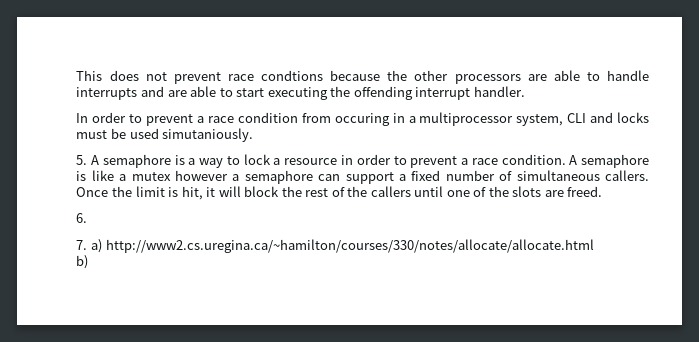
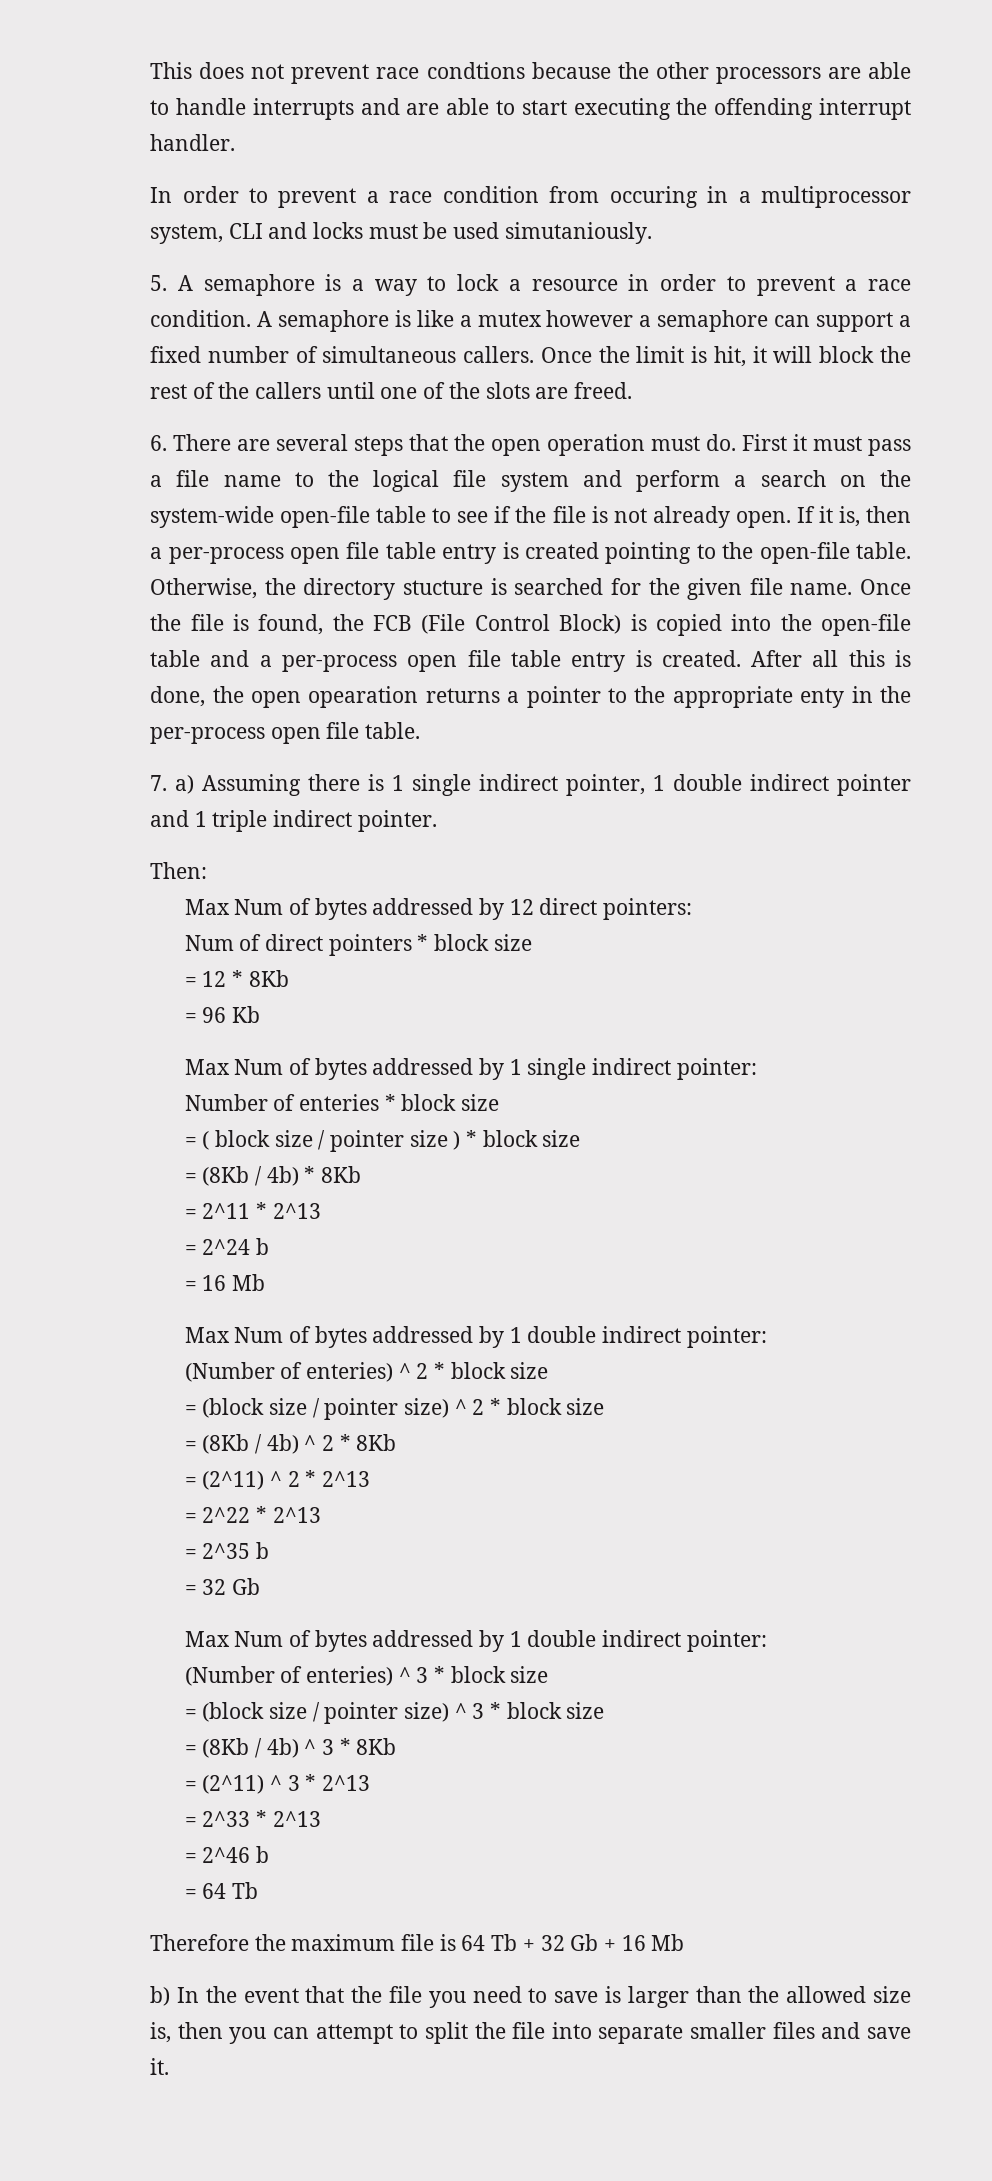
[76,239,594,253] [76,255,89,269] // 7. a) http://www2.cs.uregina.ca/~hamilton/courses/330/notes/allocate/allocate.html // b) -> [173,434,911,456] [150,470,911,492] [150,506,911,528] [150,542,911,564] [150,578,911,600] [150,614,911,636] [150,650,911,672] [150,686,911,708] [150,722,421,744] [150,774,911,796] [150,810,437,832] [150,862,208,879] [184,898,693,920] [184,934,532,956] [184,970,289,987] [184,1006,261,1023] [184,1058,757,1080] [184,1094,500,1111] [184,1130,581,1152] [184,1166,362,1186] [184,1202,321,1219] [184,1238,270,1255] [184,1274,266,1291] [184,1326,767,1348] [184,1362,549,1382] [184,1398,605,1420] [184,1434,397,1454] [184,1470,371,1490] [184,1506,321,1523] [184,1542,270,1559] [184,1578,261,1595] [184,1630,767,1652] [184,1666,549,1686] [184,1702,605,1724] [184,1738,397,1758] [184,1774,371,1794] [184,1810,321,1827] [184,1846,270,1863] [184,1882,259,1899] [150,1934,685,1951] [150,1986,911,2008] [150,2022,912,2044] [150,2058,170,2075] There are several steps that the open operation must do. First it must pass a file name to the logical file system and perform a search on the system-wide open-file table to see if the file is not already open. If it is, then a per-process open file table entry is created pointing to the open-file table. Otherwise, the directory stucture is searched for the given file name. Once the file is found, the FCB (File Control Block) is copied into the open-file table and a per-process open file table entry is created. After all this is done, the open opearation returns a pointer to the appropriate enty in the per-process open file table. // 7. a) Assuming there is 1 single indirect pointer, 1 double indirect pointer and 1 triple indirect pointer. // Then: // Max Num of bytes addressed by 12 direct pointers: // Num of direct pointers * block size // = 12 * 8Kb // = 96 Kb // Max Num of bytes addressed by 1 single indirect pointer: // Number of enteries * block size // = ( block size / pointer size ) * block size // = (8Kb / 4b) * 8Kb // = 2^11 * 2^13 // = 2^24 b // = 16 Mb // Max Num of bytes addressed by 1 double indirect pointer: // (Number of enteries) ^ 2 * block size // = (block size / pointer size) ^ 2 * block size // = (8Kb / 4b) ^ 2 * 8Kb // = (2^11) ^ 2 * 2^13 // = 2^22 * 2^13 // = 2^35 b // = 32 Gb // Max Num of bytes addressed by 1 double indirect pointer: // (Number of enteries) ^ 3 * block size // = (block size / pointer size) ^ 3 * block size // = (8Kb / 4b) ^ 3 * 8Kb // = (2^11) ^ 3 * 2^13 // = 2^33 * 2^13 // = 2^46 b // = 64 Tb // Therefore the maximum file is 64 Tb + 32 Gb + 16 Mb // b) In the event that the file you need to save is larger than the allowed size is, then you can attempt to split the file into separate smaller files and save it.

